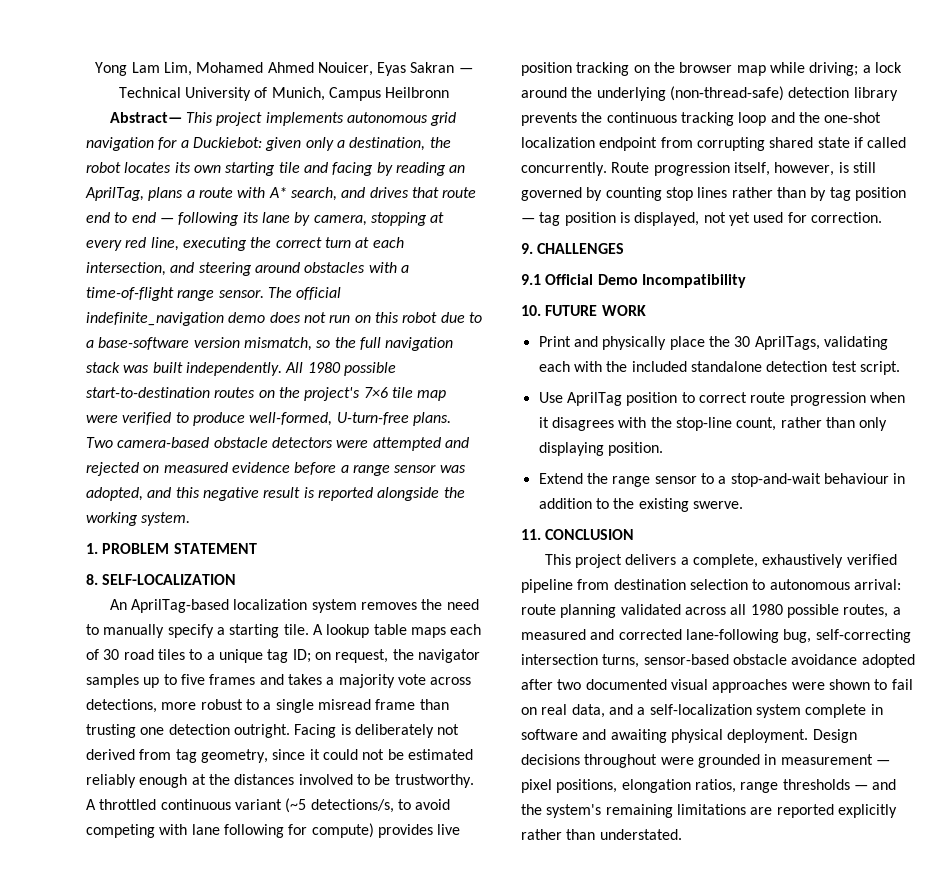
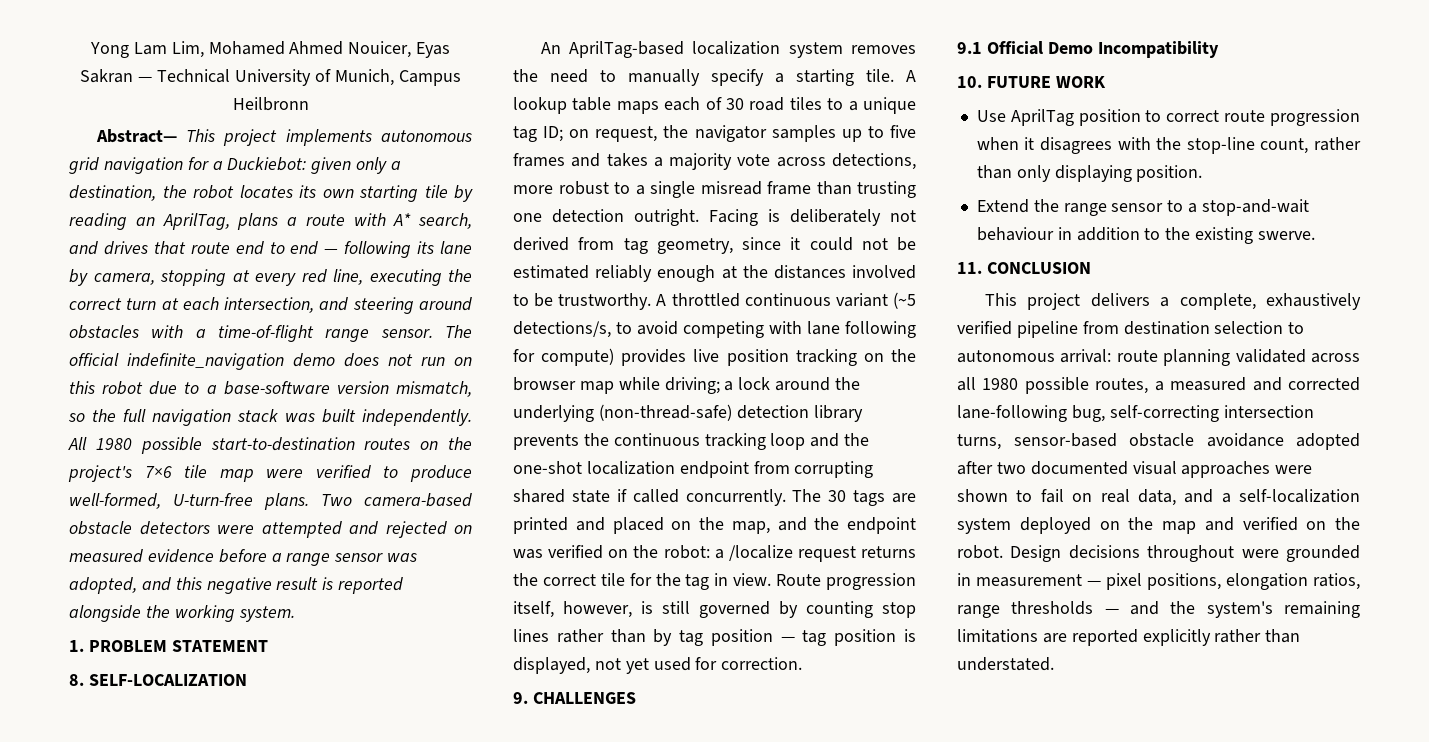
[303,162,374,176] and facing -> (448, 191) none
(607, 169) none -> [792,489,916,506] [513,517,916,534] [513,545,916,562] [513,573,772,590] The 30 tags are printed and placed on the map, and the endpoint was verified on the robot: a /localize request returns the correct tile for the tag in view.
[538,336,888,350] [538,361,900,375] // Print and physically place the 30 AprilTags, validating each with the included standalone detection test script. -> (1106, 82) none
[805,704,883,718] [521,729,809,743] complete in software and awaiting physical deployment. -> [1019,517,1360,534] [957,545,1003,559] deployed on the map and verified on the robot.

